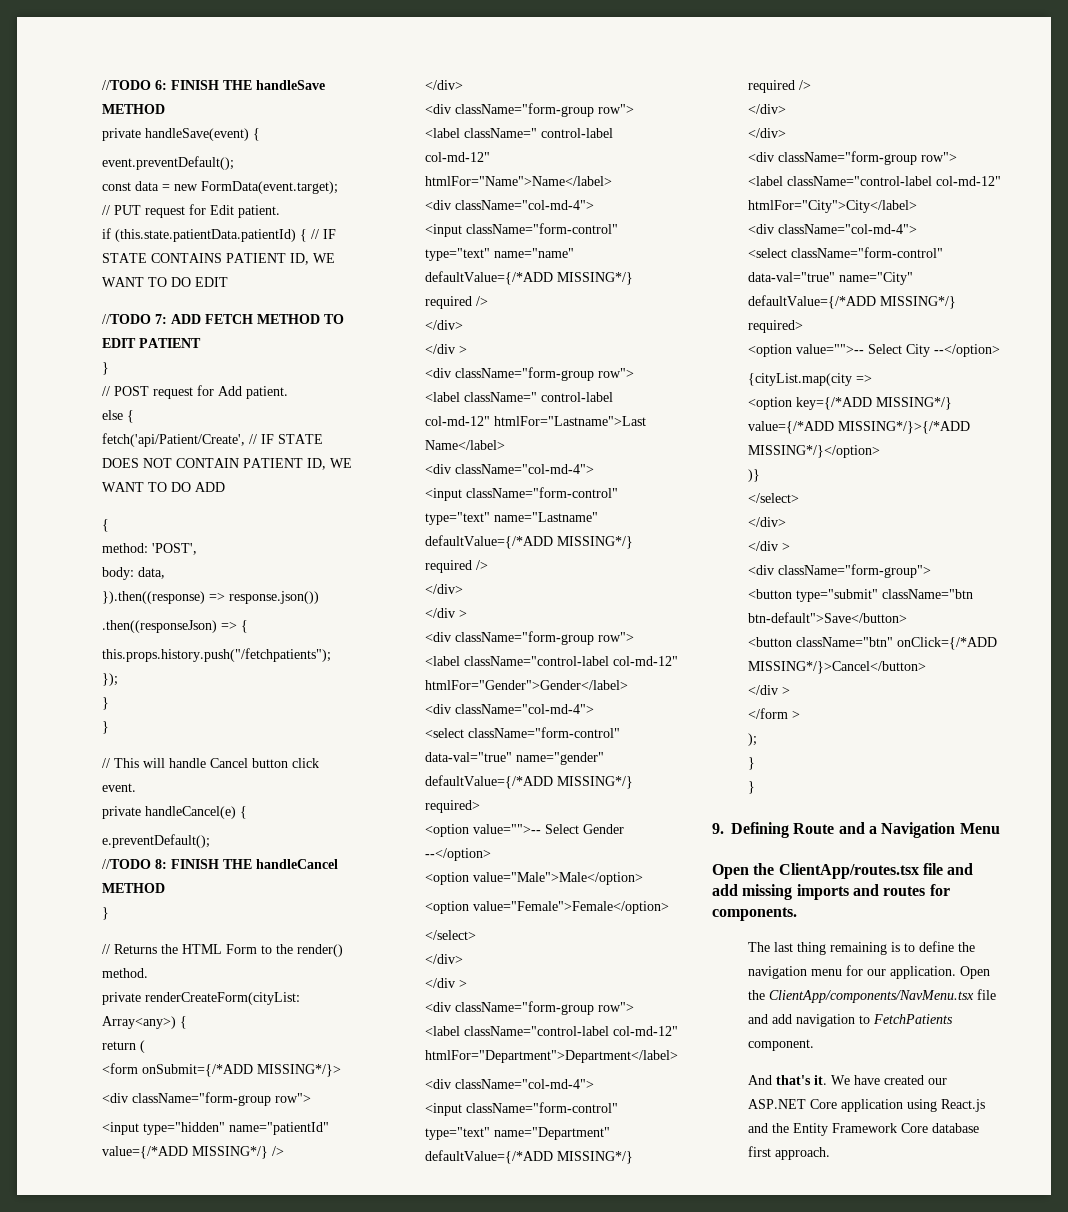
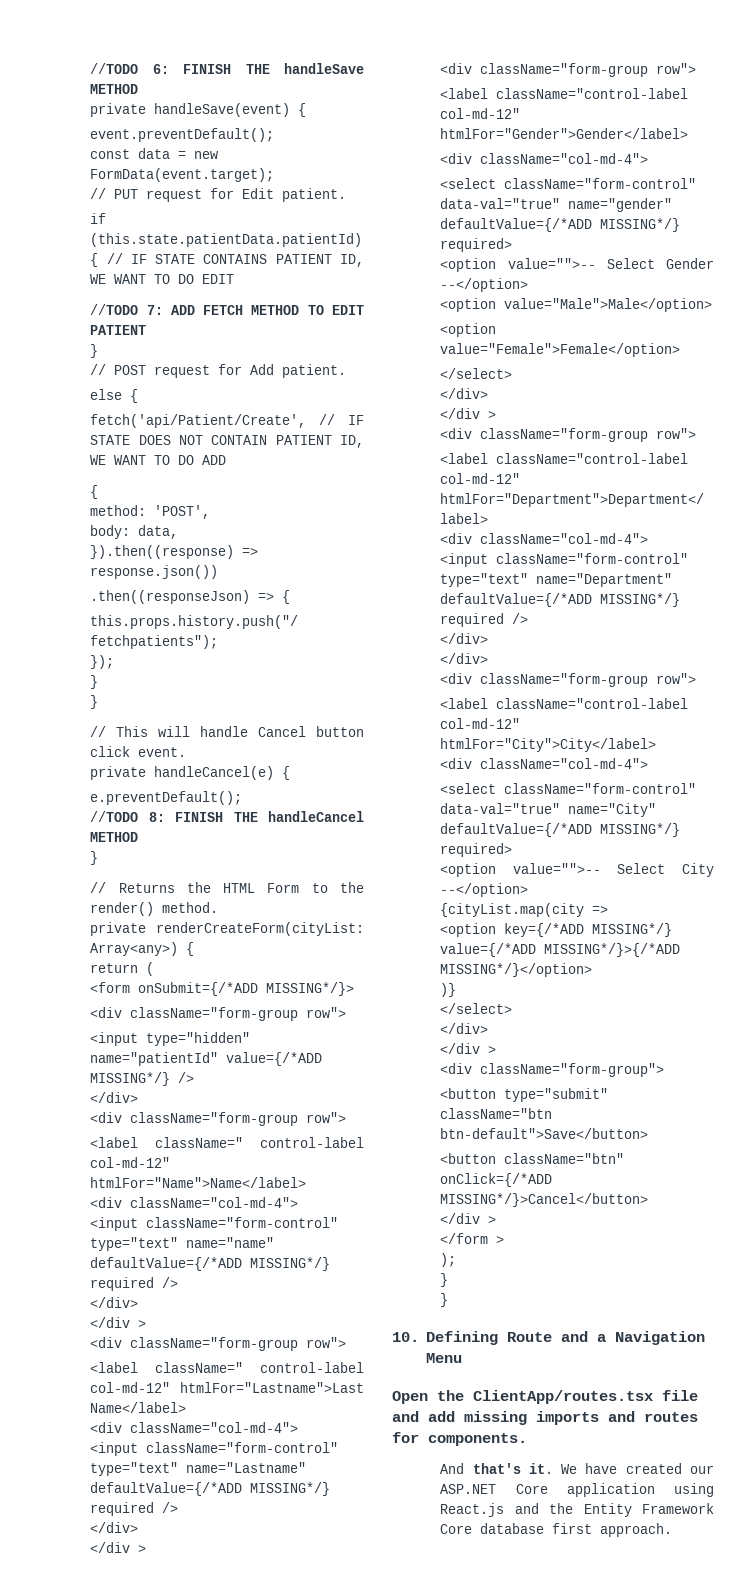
[712,823,724,834] 9. -> [392,1332,419,1342] 10.
[748,941,976,955] [748,965,991,979] [748,989,997,1003] [748,1014,954,1027] [748,1039,815,1051] // The last thing remaining is to define the navigation menu for our application. Open the ClientApp/components/NavMenu.tsx file and add navigation to FetchPatients component. -> (527, 1439) none

